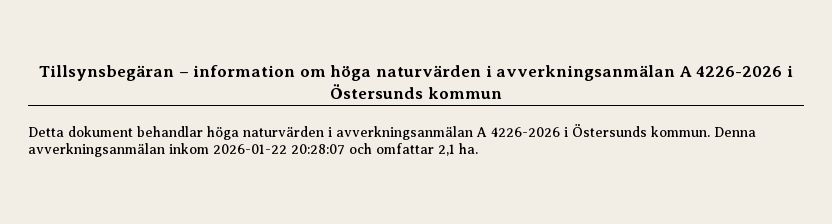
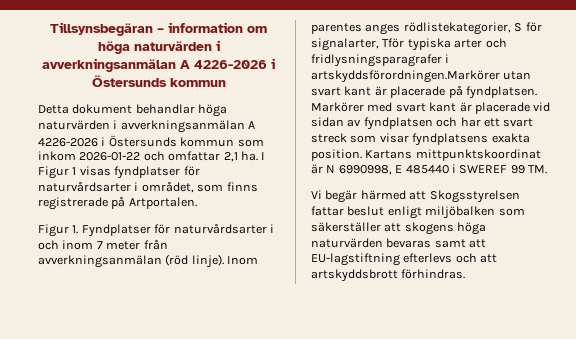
[651,126,756,137] [28,143,165,157] kommun. Denna avverkningsanmälan -> [180,137,264,147] kommun som
[291,144,345,155] 20:28:07 -> (141, 156) none
(478, 148) none -> [261,152,266,160] [38,166,200,179] [38,181,258,193] [38,196,197,210] [38,223,274,237] [38,239,168,250] [38,254,259,268] [311,22,542,35] [311,38,507,51] [311,54,450,67] [311,70,532,83] [311,85,537,99] [311,102,551,114] [311,117,534,130] [311,133,530,146] [311,149,541,161] [311,164,547,175] [311,190,520,203] [311,206,525,219] [311,222,487,235] [311,238,487,248] [311,253,498,266] [311,269,466,282] I Figur 1 visas fyndplatser för naturvårdsarter i området, som finns registrerade på Artportalen. // Figur 1. Fyndplatser för naturvårdsarter i och inom 7 meter från avverkningsanmälan (röd linje). Inom parentes anges rödlistekategorier, S för signalarter, Tför typiska arter och fridlysningsparagrafer i artskyddsförordningen.Markörer utan svart kant är placerade på fyndplatsen. Markörer med svart kant är placerade vid sidan av fyndplatsen och har ett svart streck som visar fyndplatsens exakta position. Kartans mittpunktskoordinat är N 6990998, E 485440 i SWEREF 99 TM. // Vi begär härmed att Skogsstyrelsen fattar beslut enligt miljöbalken som säkerställer att skogens höga naturvärden bevaras samt att EU-lagstiftning efterlevs och att artskyddsbrott förhindras.

